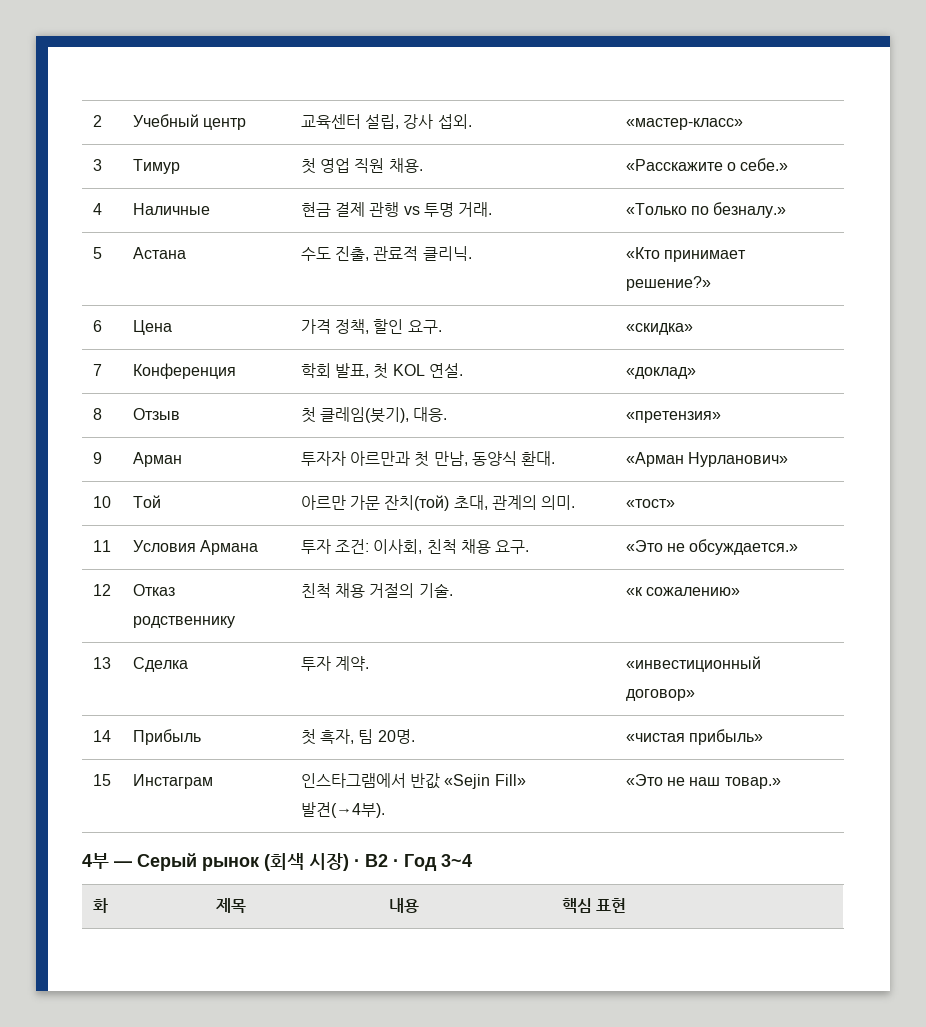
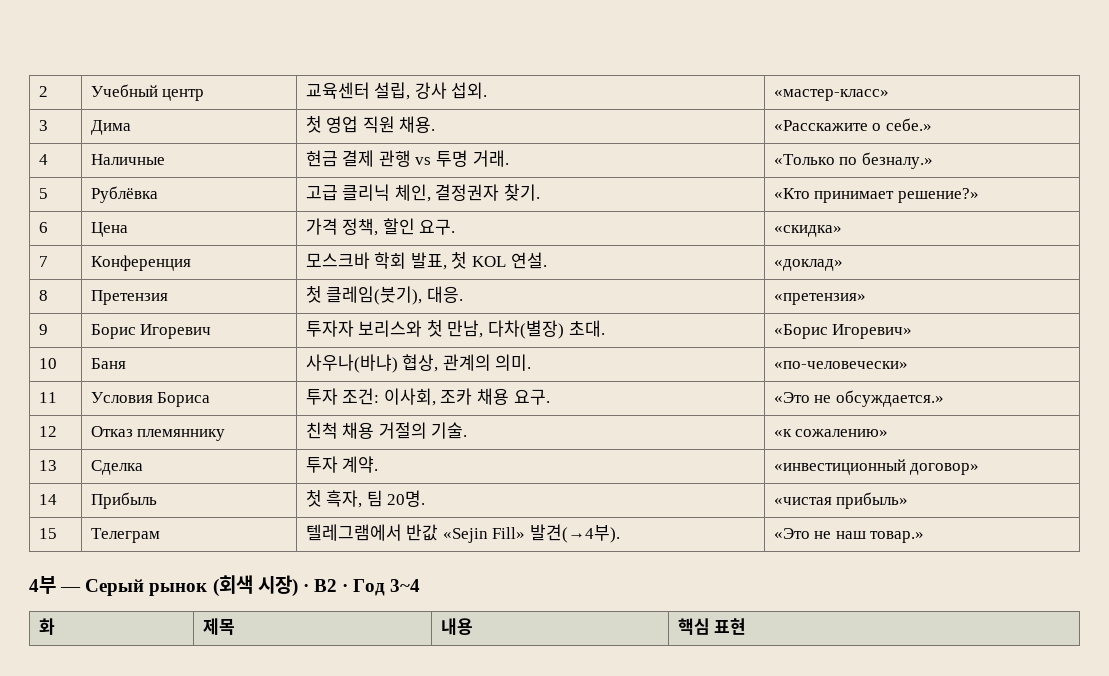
[132,159,180,174] Тимур -> [90,120,131,135] Дима
[132,247,186,259] [300,246,472,261] Астана | 수도 진출, 관료적 클리닉. -> [90,186,158,203] [305,184,540,202] Рублёвка | 고급 클리닉 체인, 결정권자 찾기.
(236, 371) none -> [305,252,370,269] 모스크바
[132,408,180,420] Отзыв -> [90,290,168,305] Претензия
[132,452,182,467] Арман -> [90,324,212,339] Борис Игоревич
[349,451,410,466] 아르만과 -> [358,320,423,337] 보리스와
[471,451,556,466] [625,452,788,467] [92,496,111,508] [132,495,161,508] [300,495,488,511] 동양식 환대. | «Арман Нурланович» // 10 | Той | 아르만 가문 잔치(той) 초대, -> [487,320,605,339] [773,324,913,339] [38,358,57,369] [90,358,126,369] [305,354,439,373] 다차(별장) 초대. | «Борис Игоревич» // 10 | Баня | 사우나(바냐) 협상,
[625,499,675,508] «тост» -> [773,361,908,369] «по-человечески»
[199,540,258,555] Армана -> [157,392,211,407] Бориса
[426,539,457,554] 친척 -> [440,388,473,405] 조카
[132,616,235,628] родственнику -> [137,429,226,441] племяннику
[132,774,213,789] [300,773,406,788] Инстаграм | 인스타그램에서 -> [90,528,160,543] [305,524,402,541] Телеграм | 텔레그램에서

